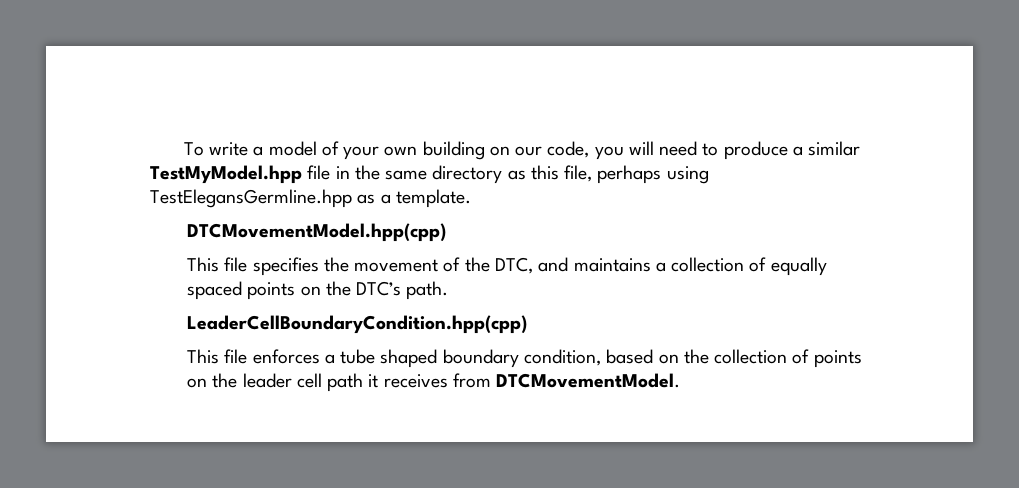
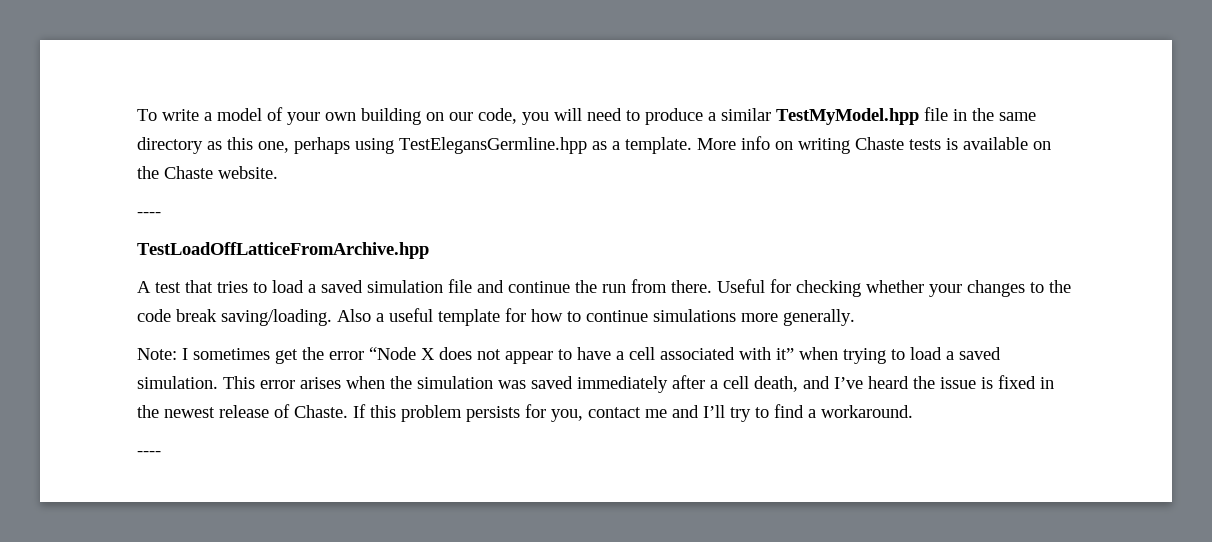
[564,165,593,182] file, -> [258,141,289,153] one,
[187,223,447,242] [187,257,827,276] [187,281,449,300] [187,315,528,334] [187,349,862,368] [187,373,681,392] // DTCMovementModel.hpp(cpp) // This file specifies the movement of the DTC, and maintains a collection of equally spaced points on the DTC’s path. // LeaderCellBoundaryCondition.hpp(cpp) // This file enforces a tube shaped boundary condition, based on the collection of points on the leader cell path it receives from DTCMovementModel. -> [697,136,1051,154] [137,166,278,179] [137,212,161,217] [137,242,429,259] [137,279,1071,297] [137,308,855,326] [137,347,1001,364] [137,375,1054,393] [137,404,913,422] [137,451,161,456] More info on writing Chaste tests is available on the Chaste website. // ---- // TestLoadOffLatticeFromArchive.hpp // A test that tries to load a saved simulation file and continue the run from there. Useful for checking whether your changes to the code break saving/loading. Also a useful template for how to continue simulations more generally. // Note: I sometimes get the error “Node X does not appear to have a cell associated with it” when trying to load a saved simulation. This error arises when the simulation was saved immediately after a cell death, and I’ve heard the issue is fixed in the newest release of Chaste. If this problem persists for you, contact me and I’ll try to find a workaround. // ----

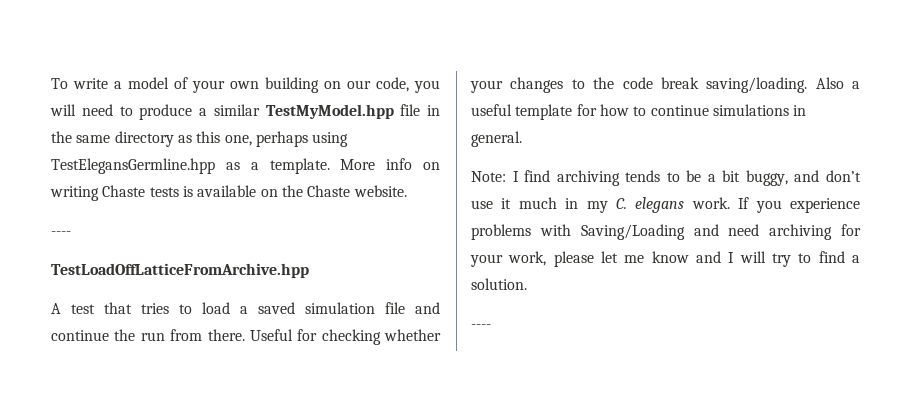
[741,309,855,326] more generally. -> [793,105,807,116] [471,131,522,147] in general.
[193,347,1001,364] [137,375,1054,393] [137,404,725,422] sometimes get the error “Node X does not appear to have a cell associated with it” when trying to load a saved simulation. This error arises when the simulation was saved immediately after a cell death, and I’ve heard the issue is fixed in the newest release of Chaste. If this problem persists for you, contact me and I’ll -> [524,170,862,186] [471,197,860,213] [471,224,861,240] [470,251,766,267] find archiving tends to be a bit buggy, and don’t use it much in my C. elegans work. If you experience problems with Saving/Loading and need archiving for your work, please let me know and I will
[821,405,913,418] workaround. -> [471,278,527,290] solution.

